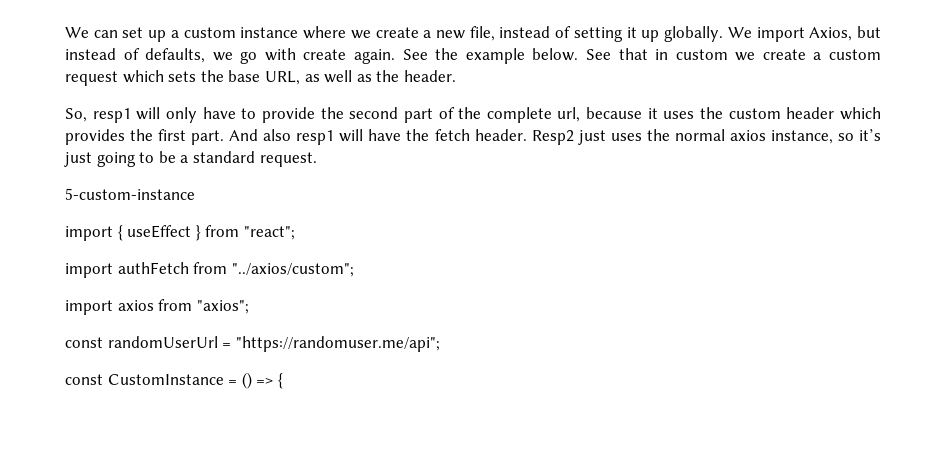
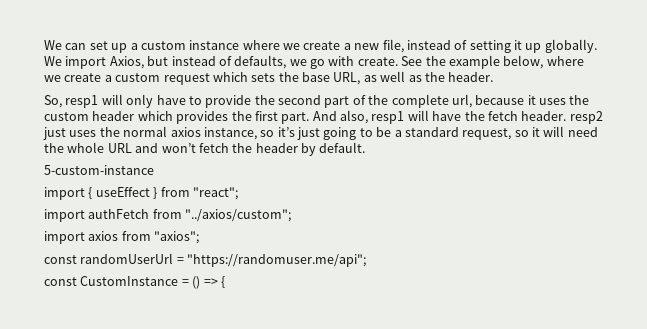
[303,49,396,64] create again. -> [357,57,398,66] create.
[532,48,728,61] below. See that in custom -> [503,55,584,69] below, where
[263,129,292,141] also -> [340,110,368,124] also,
[531,130,574,145] Resp2 -> [569,111,603,124] resp2
[259,152,317,167] request. -> [462,126,598,140] [44,142,366,156] request, so it will need the whole URL and won’t fetch the header by default.

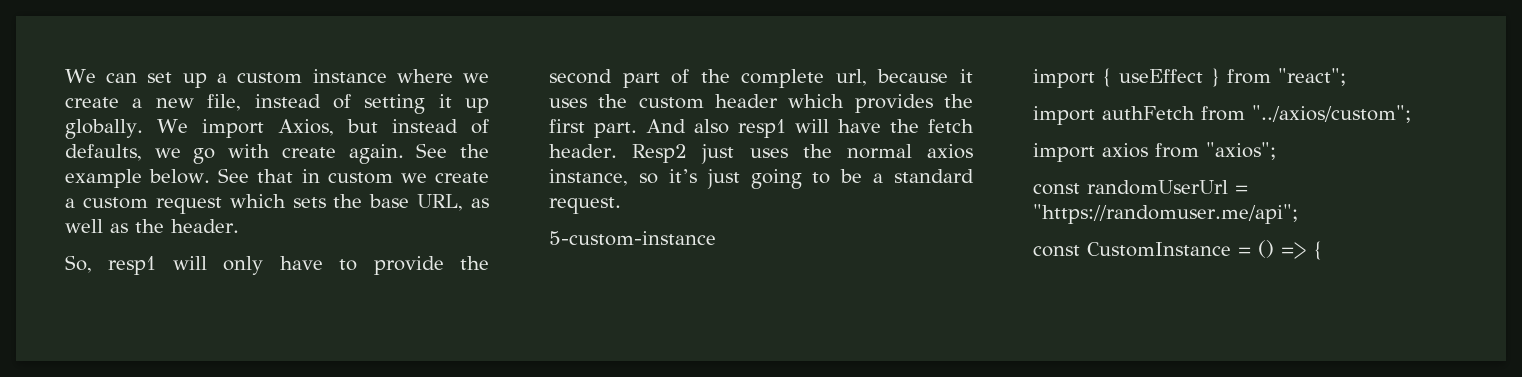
[357,57,398,66] create. -> [281,144,404,164] create again.
[503,55,584,69] below, where -> [149,168,393,184] below. See that in custom
[340,110,368,124] also, -> [694,119,729,134] also
[569,111,603,124] resp2 -> [632,144,688,163] Resp2
[462,126,598,140] [44,142,366,156] request, so it will need the whole URL and won’t fetch the header by default. -> [549,197,621,214] request.

